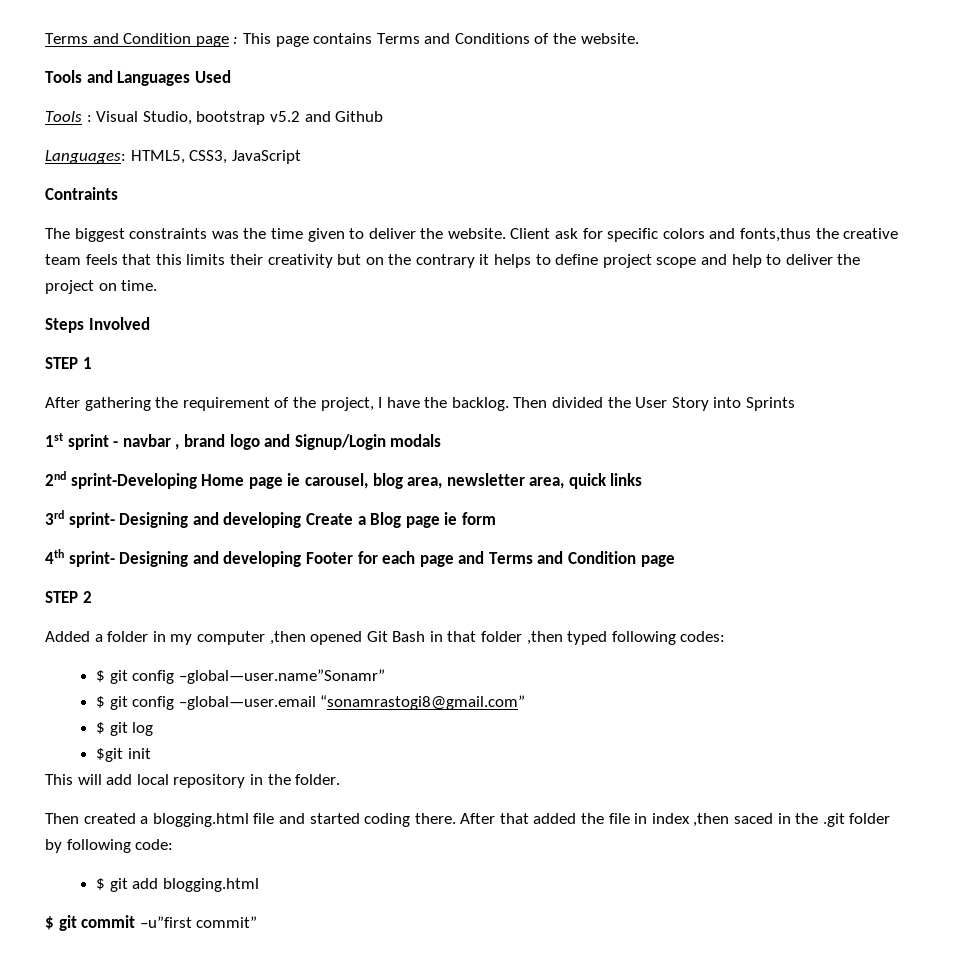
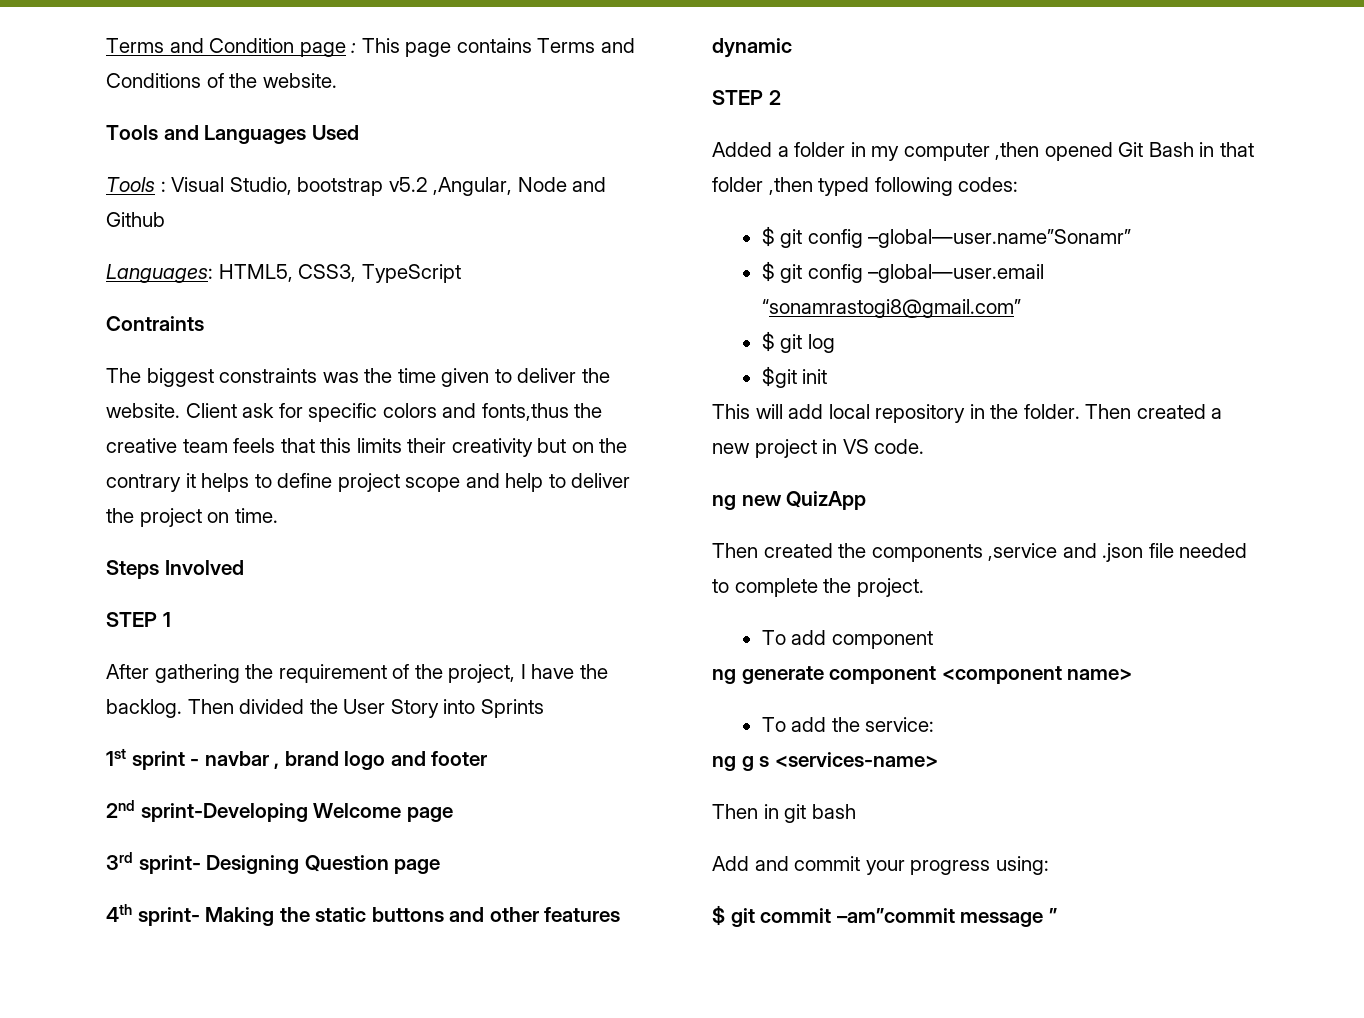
(300, 116) none -> [433,177,567,196] ,Angular, Node
[231,150,301,164] JavaScript -> [361,264,461,283] TypeScript
[294,434,442,450] Signup/Login modals -> [431,751,488,766] footer
[201,473,643,489] [45,510,496,528] Home page ie carousel, blog area, newsletter area, quick links // 3rd sprint- Designing and developing Create a Blog page ie form -> [313,803,453,822] [106,852,441,874] Welcome page // 3rd sprint- Designing Question page
[119,551,675,567] Designing and developing Footer for each page and Terms and Condition page -> [205,907,621,926] [712,38,792,58] Making the static buttons and other features dynamic
[45,813,891,827] [45,839,174,853] [95,878,259,892] // Then created a blogging.html file and started coding there. After that added the file in index ,then saced in the .git folder by following code: // $ git add blogging.html -> [1085,404,1223,419] [712,439,925,458] [712,491,867,510] [712,543,1248,562] [712,578,924,597] [761,630,933,649] [712,666,1133,684] [761,717,935,732] [712,752,938,771] [712,804,856,823] [712,856,1049,875] Then created a new project in VS code. // ng new QuizApp // Then created the components ,service and .json file needed to complete the project. // To add component // ng generate component <component name> // To add the service: // ng g s <services-name> // Then in git bash // Add and commit your progress using:
[139,916,258,928] –u”first commit” -> [836,908,1057,927] –am”commit message ”

